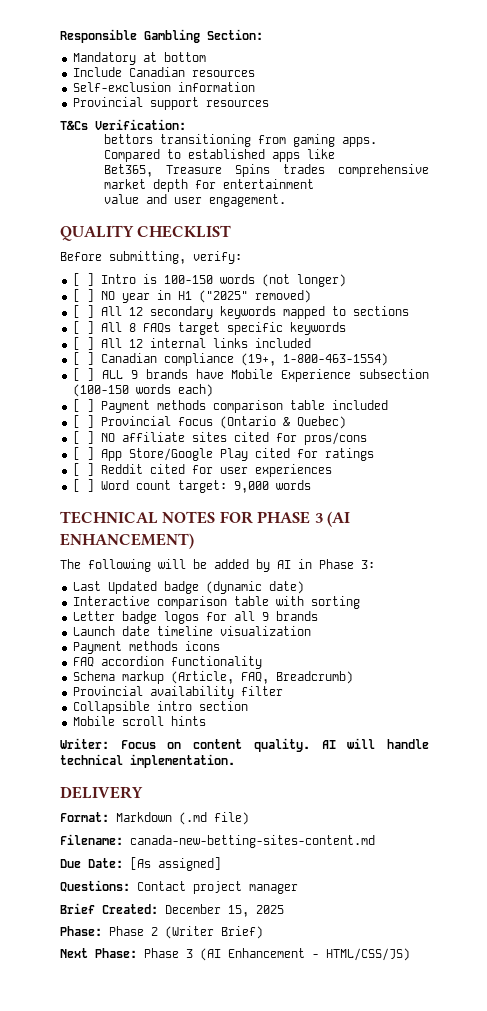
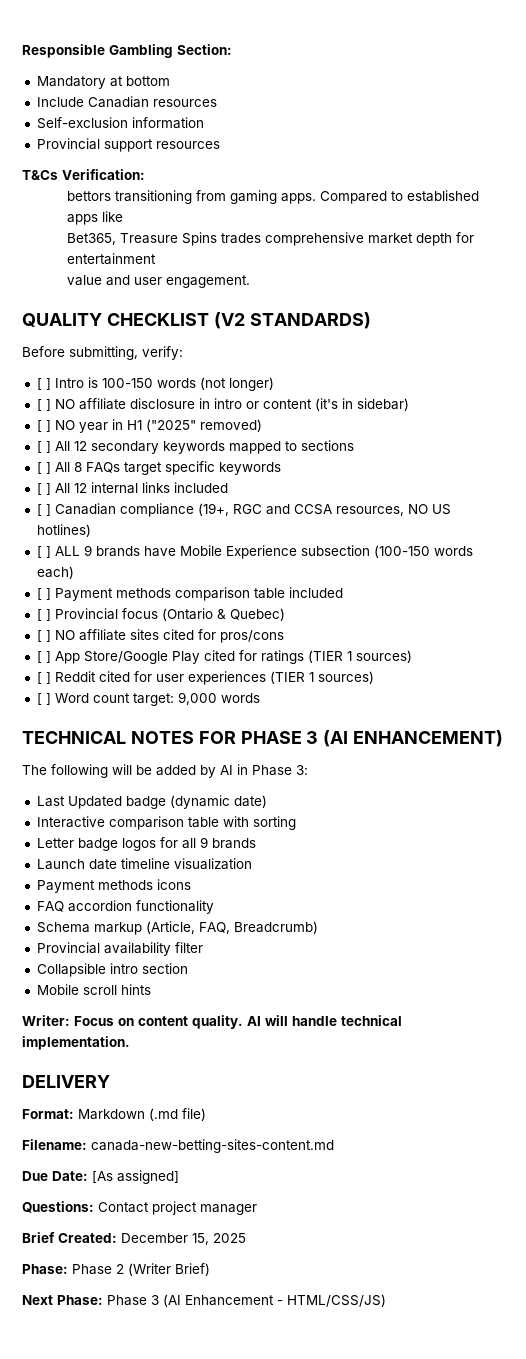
(232, 231) none -> [213,312,371,329] (V2 STANDARDS)
(346, 280) none -> [36,398,409,411] // [ ] NO affiliate disclosure in intro or content (it's in sidebar)
[282,353,388,366] 1-800-463-1554) -> [232,504,451,516] [36,524,91,537] RGC and CCSA resources, NO US hotlines)
(374, 454) none -> [307,650,412,663] (TIER 1 sources)
(332, 470) none -> [269,671,374,684] (TIER 1 sources)

